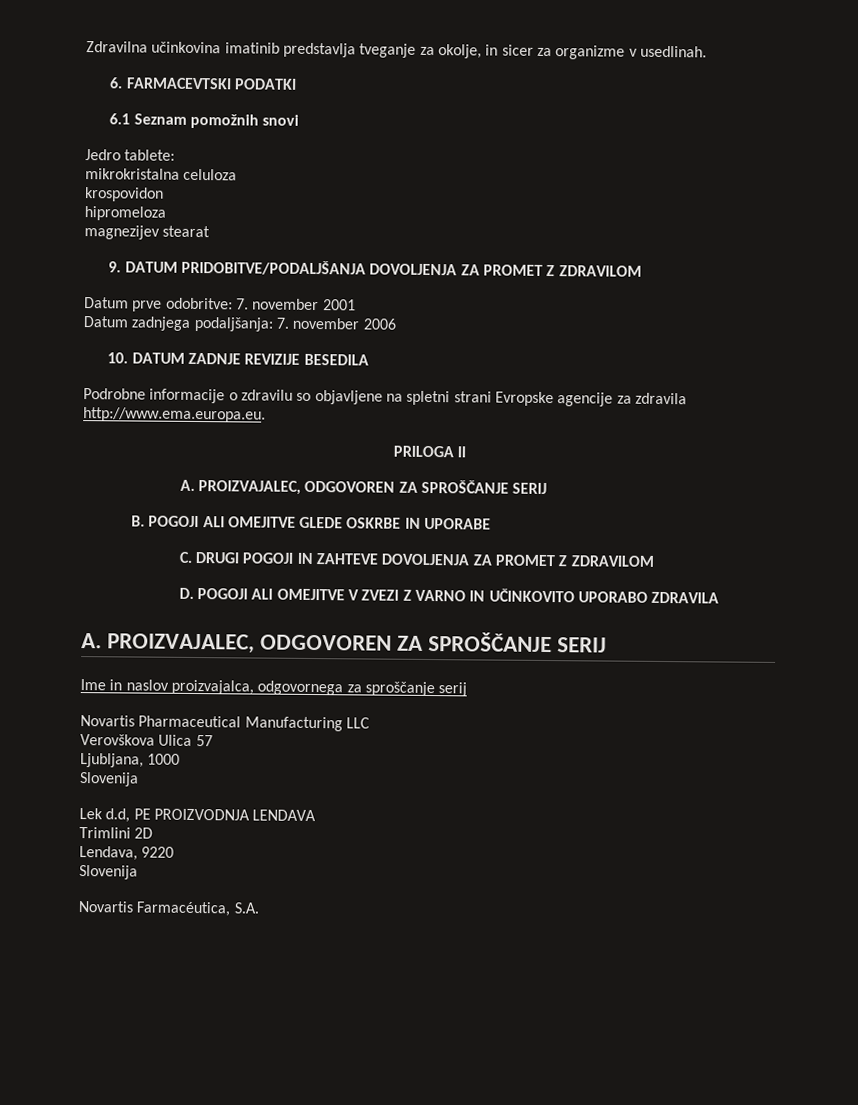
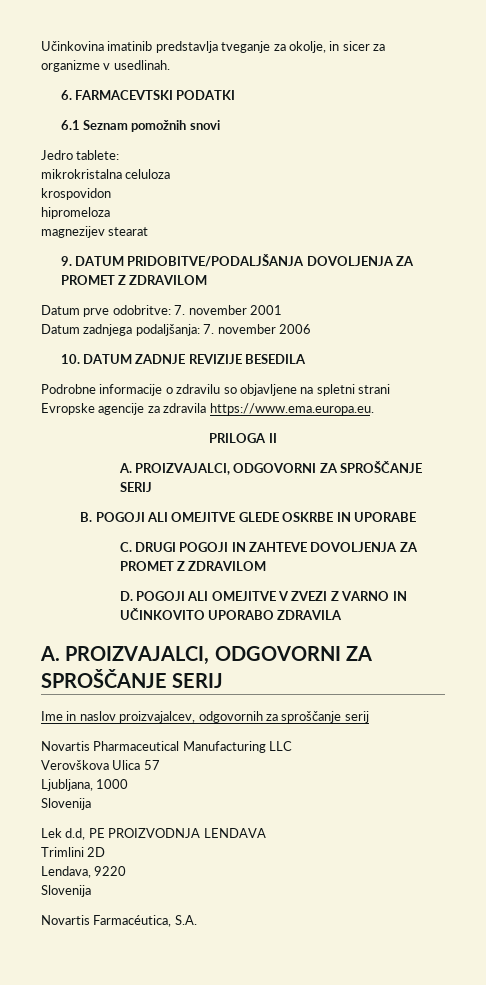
[86,41,222,54] Zdravilna učinkovina -> [41,41,104,51] Učinkovina
[83,407,266,423] http://www.ema.europa.eu. -> [209,403,374,415] https://www.ema.europa.eu.
[198,480,396,495] PROIZVAJALEC, ODGOVOREN -> [134,463,317,475] PROIZVAJALCI, ODGOVORNI
[107,633,393,654] PROIZVAJALEC, ODGOVOREN -> [65,646,341,665] PROIZVAJALCI, ODGOVORNI
[170,679,344,696] proizvajalca, odgovornega -> [119,711,263,723] proizvajalcev, odgovornih

